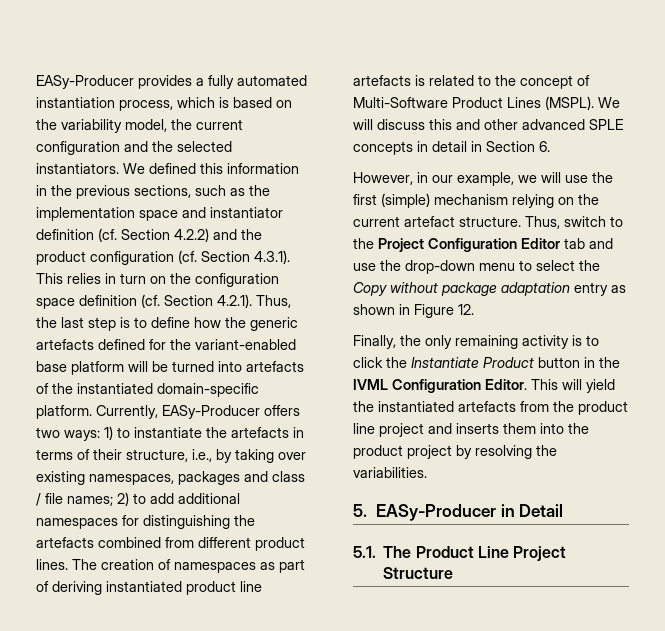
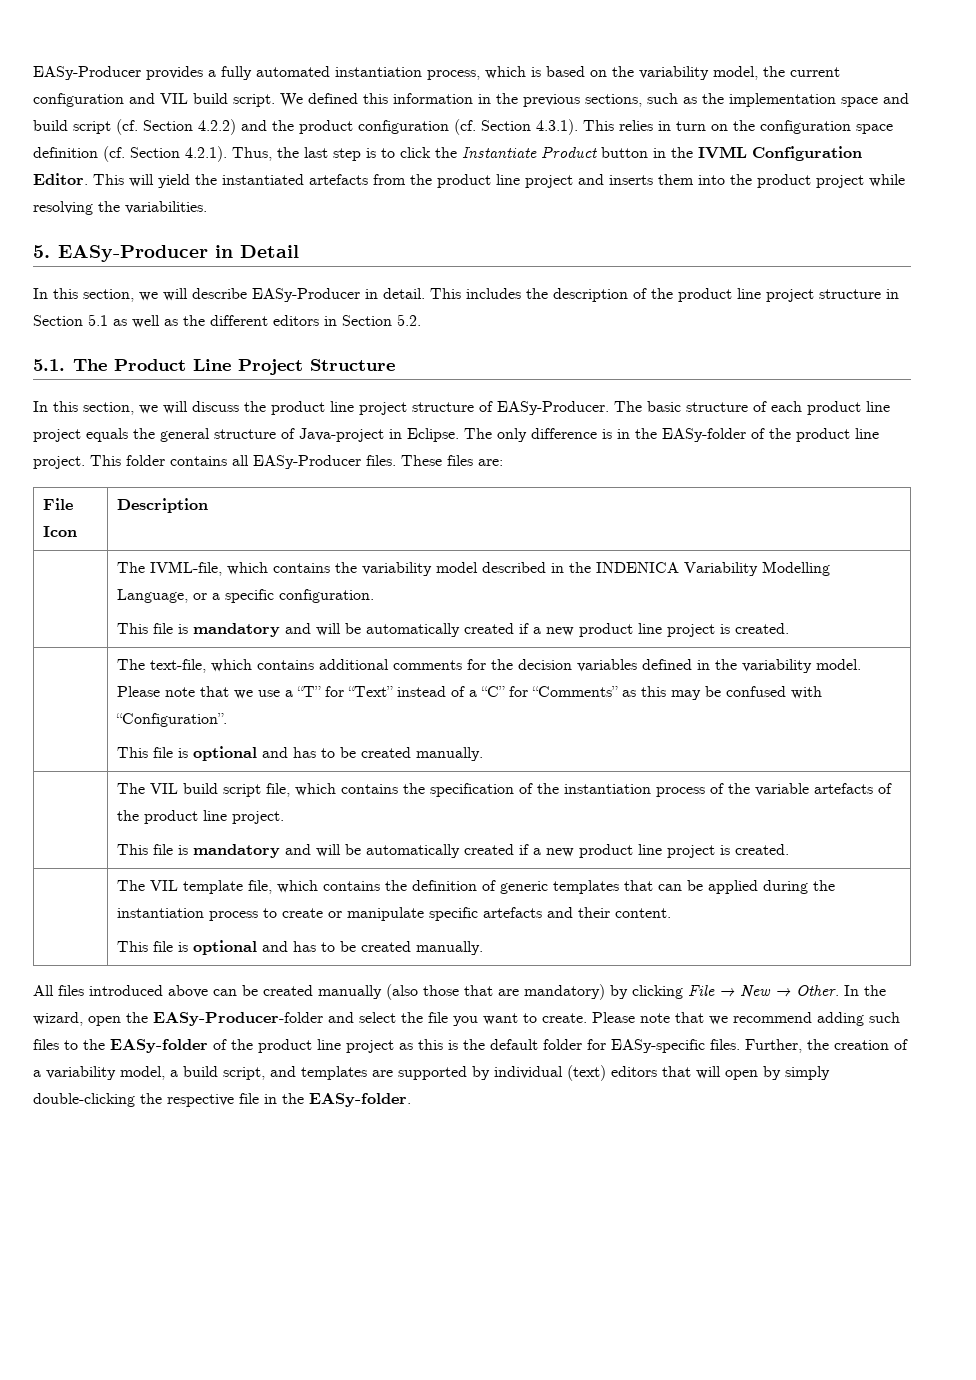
[152,141,232,152] [36,163,119,174] the selected instantiators. -> [160,93,275,107] VIL build script.
[210,207,283,218] [36,229,94,240] instantiator definition -> [33,120,111,134] build script
[151,317,298,331] [36,339,296,350] [36,361,304,375] [36,383,259,397] [36,405,300,419] [36,426,304,441] [36,449,306,463] [36,471,305,485] [36,492,240,506] [36,515,255,529] [36,537,305,551] [36,559,305,573] [36,581,262,595] [353,75,590,89] [353,96,620,110] [353,119,623,130] [353,141,550,155] [353,172,613,186] [353,193,599,208] [353,216,623,229] [353,238,613,252] [353,260,600,274] [353,282,626,296] [353,304,474,318] [353,335,599,349] define how the generic artefacts defined for the variant-enabled base platform will be turned into artefacts of the instantiated domain-specific platform. Currently, EASy-Producer offers two ways: 1) to instantiate the artefacts in terms of their structure, i.e., by taking over existing namespaces, packages and class / file names; 2) to add additional namespaces for distinguishing the artefacts combined from different product lines. The creation of namespaces as part of deriving instantiated product line artefacts is related to the concept of Multi-Software Product Lines (MSPL). We will discuss this and other advanced SPLE concepts in detail in Section 6. // However, in our example, we will use the first (simple) mechanism relying on the current artefact structure. Thus, switch to the Project Configuration Editor tab and use the drop-down menu to select the Copy without package adaptation entry as shown in Figure 12. // Finally, the only remaining activity is to -> (395, 153) none
[456,445,472,459] by -> [869,174,905,187] while
(564, 510) none -> [33,288,899,302] [33,314,421,328] // In this section, we will describe EASy-Producer in detail. This includes the description of the product line project structure in Section 5.1 as well as the different editors in Section 5.2.
(454, 573) none -> [33,401,890,415] [33,428,879,442] [33,455,503,469] [43,498,74,510] [43,526,78,537] [117,498,209,513] [117,561,831,576] [117,589,375,603] [117,623,790,637] [117,659,862,673] [117,686,823,700] [116,713,228,727] [117,746,484,761] [117,783,893,797] [117,810,285,824] [117,844,790,858] [117,880,836,894] [117,907,672,921] [117,940,484,955] [33,984,886,1000] [33,1012,900,1026] [33,1039,908,1053] [33,1065,830,1081] [33,1093,411,1107] // In this section, we will discuss the product line project structure of EASy-Producer. The basic structure of each product line project equals the general structure of Java-project in Eclipse. The only difference is in the EASy-folder of the product line project. This folder contains all EASy-Producer files. These files are: // File Icon | Description // | The IVML-file, which contains the variability model described in the INDENICA Variability Modelling Language, or a specific configuration. // This file is mandatory and will be automatically created if a new product line project is created. // | The text-file, which contains additional comments for the decision variables defined in the variability model. Please note that we use a “T” for “Text” instead of a “C” for “Comments” as this may be confused with “Configuration”. // This file is optional and has to be created manually. // | The VIL build script file, which contains the specification of the instantiation process of the variable artefacts of the product line project. // This file is mandatory and will be automatically created if a new product line project is created. // | The VIL template file, which contains the definition of generic templates that can be applied during the instantiation process to create or manipulate specific artefacts and their content. // This file is optional and has to be created manually. // All files introduced above can be created manually (also those that are mandatory) by clicking File → New → Other. In the wizard, open the EASy-Producer-folder and select the file you want to create. Please note that we recommend adding such files to the EASy-folder of the product line project as this is the default folder for EASy-specific files. Further, the creation of a variability model, a build script, and templates are supported by individual (text) editors that will open by simply double-clicking the respective file in the EASy-folder.

